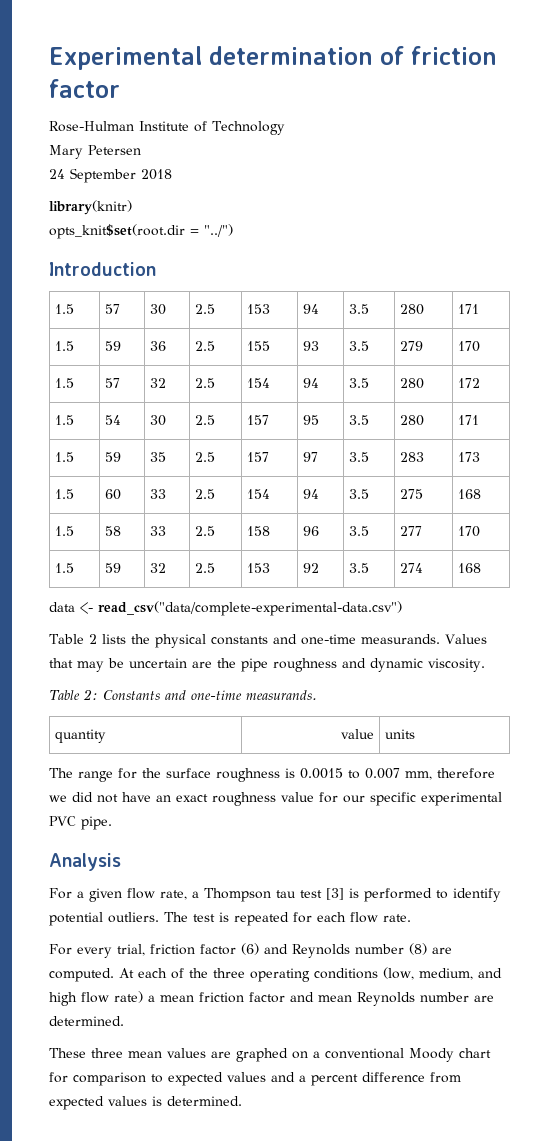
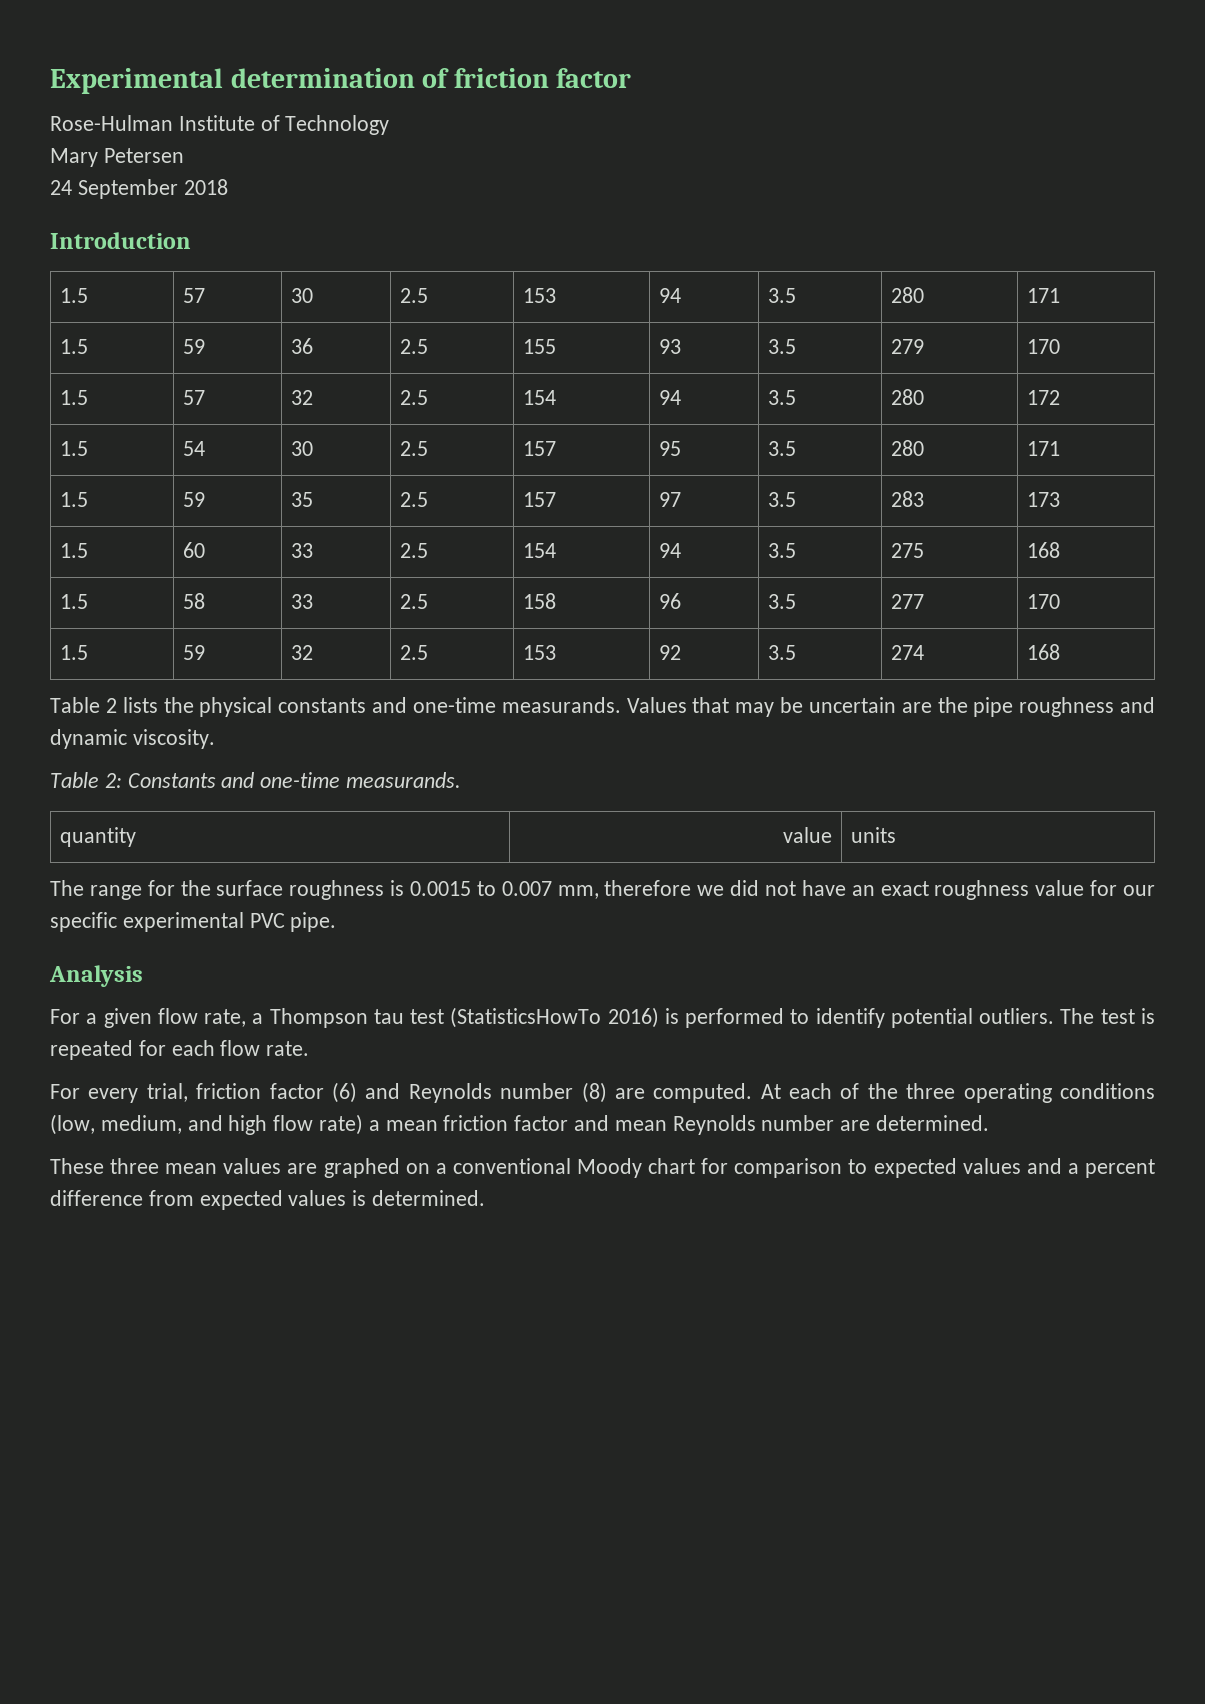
[49,200,132,215] [49,224,233,239] // library(knitr) // opts_knit$set(root.dir = "../") -> (228, 187) none
[49,601,402,616] // data <- read_csv("data/complete-experimental-data.csv") -> (1060, 652) none
[326,888,344,900] [3] -> [450,1007,659,1028] (StatisticsHowTo 2016)

